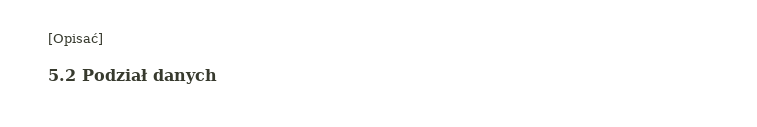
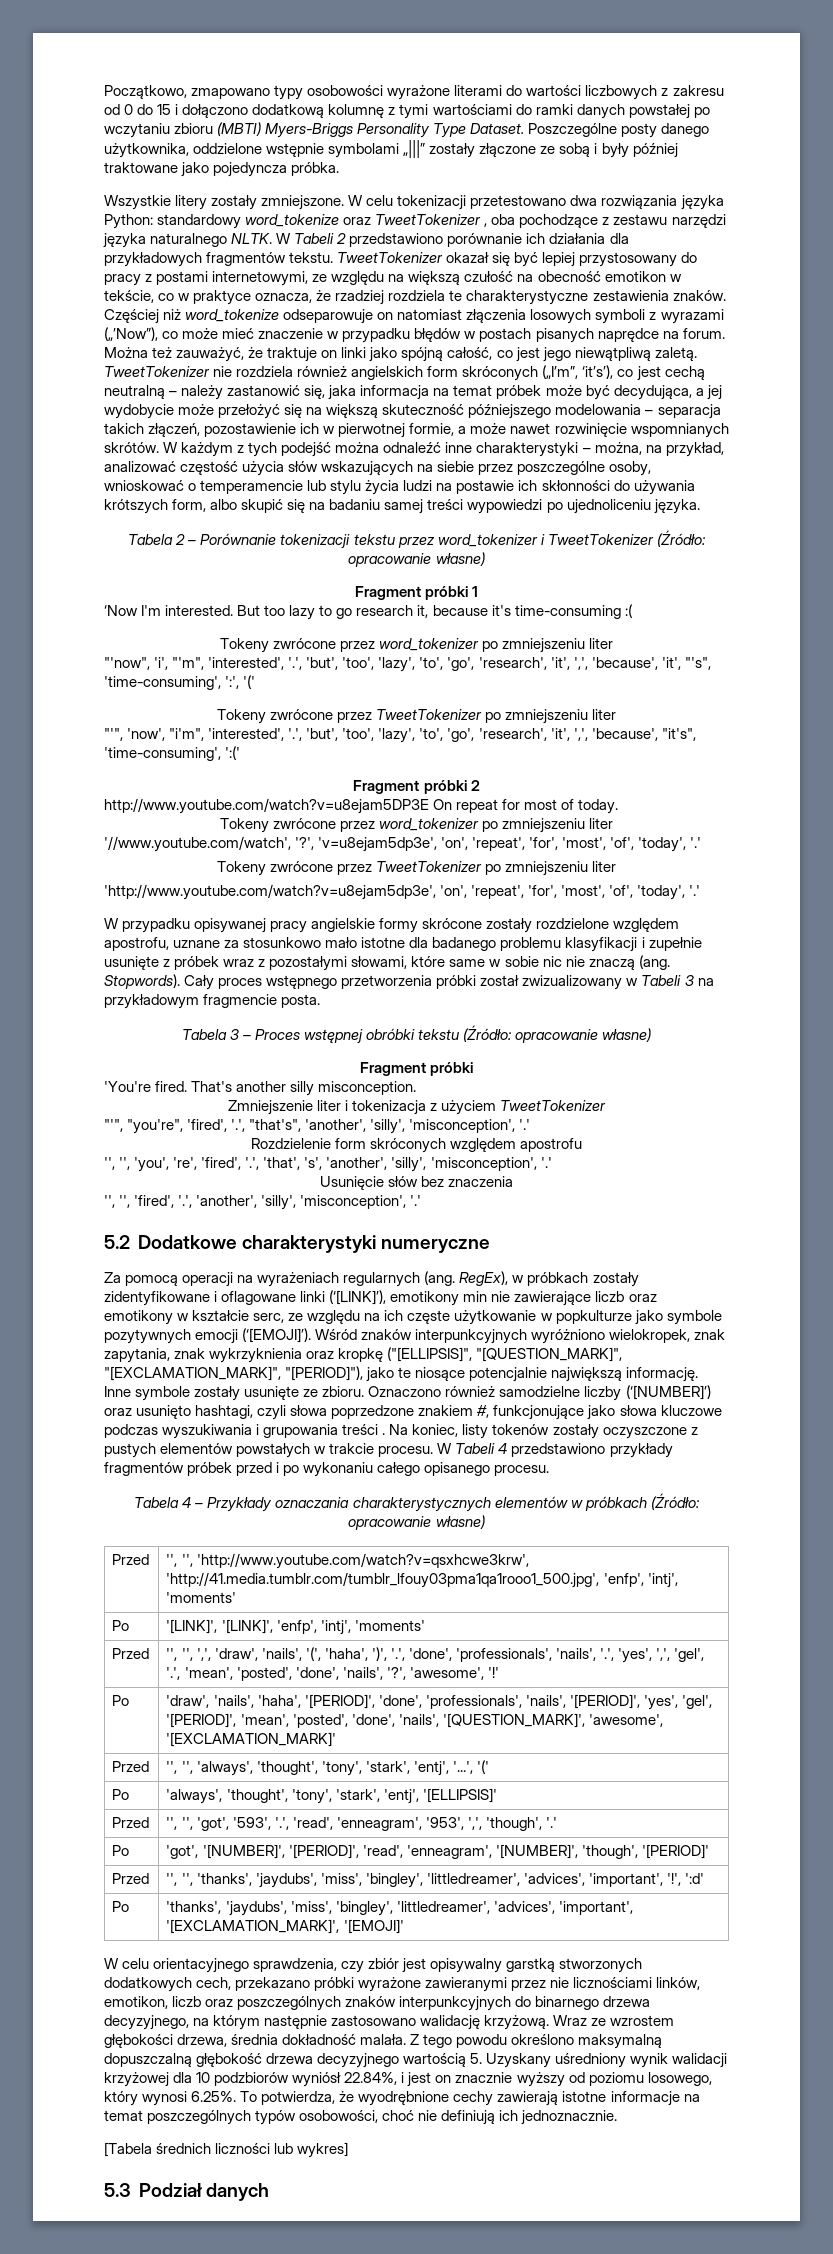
[48,33,103,46] [48,69,76,81] [Opisać] // 5.2 -> [104,85,724,100] [104,104,710,119] [104,122,710,138] [104,140,678,158] [104,162,340,177] [104,195,724,210] [104,214,726,229] [103,233,629,248] [104,252,698,267] [104,271,682,286] [104,290,726,305] [104,309,724,324] [104,327,725,343] [104,347,697,362] [104,365,705,381] [104,385,722,400] [104,404,721,419] [104,423,729,438] [104,442,724,457] [104,461,652,476] [104,480,695,495] [104,499,700,514] [128,530,706,549] [348,552,485,567] [354,586,479,600] [104,604,633,620] [219,638,614,653] [104,657,711,672] [104,675,256,690] [216,709,617,724] [104,728,696,743] [104,746,241,761] [353,780,480,794] [104,798,619,814] [219,818,614,833] [104,836,702,852] [216,861,617,876] [104,884,701,900] [104,918,680,933] [104,937,702,952] [104,955,670,971] [104,974,714,990] [104,994,321,1009] [181,1025,652,1044] [359,1062,474,1076] [104,1081,417,1096] [227,1100,607,1115] [104,1119,531,1134] [250,1138,583,1153] [104,1157,552,1172] [319,1176,514,1190] [104,1195,422,1210] [104,1235,490,1253] [104,1271,639,1287] [104,1290,657,1306] [104,1310,722,1325] [104,1328,726,1344] [104,1347,623,1363] [104,1366,699,1382] [104,1385,711,1401] [104,1405,722,1420] [104,1424,698,1439] [104,1443,673,1458] [104,1462,550,1477] [134,1493,700,1512] [348,1515,485,1530] [112,1554,150,1565] [166,1553,529,1569] [166,1572,678,1588] [166,1592,237,1603] [112,1620,130,1631] [166,1619,425,1635] [112,1648,150,1659] [166,1647,705,1663] [166,1667,499,1681] [112,1695,130,1706] [166,1694,712,1710] [166,1713,663,1728] [166,1732,337,1747] [112,1761,150,1772] [166,1760,489,1776] [112,1789,130,1800] [166,1788,497,1804] [112,1817,150,1828] [166,1817,557,1831] [112,1845,130,1856] [166,1844,709,1859] [112,1873,150,1884] [166,1873,704,1888] [112,1901,130,1912] [166,1901,633,1916] [166,1919,404,1934] [104,1958,643,1973] [104,1977,701,1992] [104,1996,651,2011] [104,2015,675,2030] [104,2034,663,2049] [104,2053,728,2068] [104,2072,712,2087] [104,2091,700,2106] [104,2110,618,2125] [104,2142,349,2158] [104,2183,131,2197] Początkowo, zmapowano typy osobowości wyrażone literami do wartości liczbowych z zakresu od 0 do 15 i dołączono dodatkową kolumnę z tymi wartościami do ramki danych powstałej po wczytaniu zbioru (MBTI) Myers-Briggs Personality Type Dataset. Poszczególne posty danego użytkownika, oddzielone wstępnie symbolami „|||” zostały złączone ze sobą i były później traktowane jako pojedyncza próbka. // Wszystkie litery zostały zmniejszone. W celu tokenizacji przetestowano dwa rozwiązania języka Python: standardowy word_tokenize oraz TweetTokenizer , oba pochodzące z zestawu narzędzi języka naturalnego NLTK. W Tabeli 2 przedstawiono porównanie ich działania dla przykładowych fragmentów tekstu. TweetTokenizer okazał się być lepiej przystosowany do pracy z postami internetowymi, ze względu na większą czułość na obecność emotikon w tekście, co w praktyce oznacza, że rzadziej rozdziela te charakterystyczne zestawienia znaków. Częściej niż word_tokenize odseparowuje on natomiast złączenia losowych symboli z wyrazami („’Now”), co może mieć znaczenie w przypadku błędów w postach pisanych naprędce na forum. Można też zauważyć, że traktuje on linki jako spójną całość, co jest jego niewątpliwą zaletą. TweetTokenizer nie rozdziela również angielskich form skróconych („I’m”, ‘it’s’), co jest cechą neutralną – należy zastanowić się, jaka informacja na temat próbek może być decydująca, a jej wydobycie może przełożyć się na większą skuteczność późniejszego modelowania – separacja takich złączeń, pozostawienie ich w pierwotnej formie, a może nawet rozwinięcie wspomnianych skrótów. W każdym z tych podejść można odnaleźć inne charakterystyki – można, na przykład, analizować częstość użycia słów wskazujących na siebie przez poszczególne osoby, wnioskować o temperamencie lub stylu życia ludzi na postawie ich skłonności do używania krótszych form, albo skupić się na badaniu samej treści wypowiedzi po ujednoliceniu języka. // Tabela 2 – Porównanie tokenizacji tekstu przez word_tokenizer i TweetTokenizer (Źródło: opracowanie własne) // Fragment próbki 1 // ‘Now I'm interested. But too lazy to go research it, because it's time-consuming :( // Tokeny zwrócone przez word_tokenizer po zmniejszeniu liter // "'now", 'i', "'m", 'interested', '.', 'but', 'too', 'lazy', 'to', 'go', 'research', 'it', ',', 'because', 'it', "'s", 'time-consuming', ':', '(' // Tokeny zwrócone przez TweetTokenizer po zmniejszeniu liter // "'", 'now', "i'm", 'interested', '.', 'but', 'too', 'lazy', 'to', 'go', 'research', 'it', ',', 'because', "it's", 'time-consuming', ':(' // Fragment próbki 2 // http://www.youtube.com/watch?v=u8ejam5DP3E On repeat for most of today. // Tokeny zwrócone przez word_tokenizer po zmniejszeniu liter // '//www.youtube.com/watch', '?', 'v=u8ejam5dp3e', 'on', 'repeat', 'for', 'most', 'of', 'today', '.' // Tokeny zwrócone przez TweetTokenizer po zmniejszeniu liter // 'http://www.youtube.com/watch?v=u8ejam5dp3e', 'on', 'repeat', 'for', 'most', 'of', 'today', '.' // W przypadku opisywanej pracy angielskie formy skrócone zostały rozdzielone względem apostrofu, uznane za stosunkowo mało istotne dla badanego problemu klasyfikacji i zupełnie usunięte z próbek wraz z pozostałymi słowami, które same w sobie nic nie znaczą (ang. Stopwords). Cały proces wstępnego przetworzenia próbki został zwizualizowany w Tabeli 3 na przykładowym fragmencie posta. // Tabela 3 – Proces wstępnej obróbki tekstu (Źródło: opracowanie własne) // Fragment próbki // 'You're fired. That's another silly misconception. // Zmniejszenie liter i tokenizacja z użyciem TweetTokenizer // "'", "you're", 'fired', '.', "that's", 'another', 'silly', 'misconception', '.' // Rozdzielenie form skróconych względem apostrofu // '', '', 'you', 're', 'fired', '.', 'that', 's', 'another', 'silly', 'misconception', '.' // Usunięcie słów bez znaczenia // '', '', 'fired', '.', 'another', 'silly', 'misconception', '.' // 5.2 Dodatkowe charakterystyki numeryczne // Za pomocą operacji na wyrażeniach regularnych (ang. RegEx), w próbkach zostały zidentyfikowane i oflagowane linki (‘[LINK]’), emotikony min nie zawierające liczb oraz emotikony w kształcie serc, ze względu na ich częste użytkowanie w popkulturze jako symbole pozytywnych emocji (‘[EMOJI]’). Wśród znaków interpunkcyjnych wyróżniono wielokropek, znak zapytania, znak wykrzyknienia oraz kropkę ("[ELLIPSIS]", "[QUESTION_MARK]", "[EXCLAMATION_MARK]", "[PERIOD]"), jako te niosące potencjalnie największą informację. Inne symbole zostały usunięte ze zbioru. Oznaczono również samodzielne liczby (‘[NUMBER]’) oraz usunięto hashtagi, czyli słowa poprzedzone znakiem #, funkcjonujące jako słowa kluczowe podczas wyszukiwania i grupowania treści . Na koniec, listy tokenów zostały oczyszczone z pustych elementów powstałych w trakcie procesu. W Tabeli 4 przedstawiono przykłady fragmentów próbek przed i po wykonaniu całego opisanego procesu. // Tabela 4 – Przykłady oznaczania charakterystycznych elementów w próbkach (Źródło: opracowanie własne) // Przed | '', '', 'http://www.youtube.com/watch?v=qsxhcwe3krw', 'http://41.media.tumblr.com/tumblr_lfouy03pma1qa1rooo1_500.jpg', 'enfp', 'intj', 'moments' // Po | '[LINK]', '[LINK]', 'enfp', 'intj', 'moments' // Przed | '', '', ',', 'draw', 'nails', '(', 'haha', ')', '.', 'done', 'professionals', 'nails', '.', 'yes', ',', 'gel', '.', 'mean', 'posted', 'done', 'nails', '?', 'awesome', '!' // Po | 'draw', 'nails', 'haha', '[PERIOD]', 'done', 'professionals', 'nails', '[PERIOD]', 'yes', 'gel', '[PERIOD]', 'mean', 'posted', 'done', 'nails', '[QUESTION_MARK]', 'awesome', '[EXCLAMATION_MARK]' // Przed | '', '', 'always', 'thought', 'tony', 'stark', 'entj', '...', '(' // Po | 'always', 'thought', 'tony', 'stark', 'entj', '[ELLIPSIS]' // Przed | '', '', 'got', '593', '.', 'read', 'enneagram', '953', ',', 'though', '.' // Po | 'got', '[NUMBER]', '[PERIOD]', 'read', 'enneagram', '[NUMBER]', 'though', '[PERIOD]' // Przed | '', '', 'thanks', 'jaydubs', 'miss', 'bingley', 'littledreamer', 'advices', 'important', '!', ':d' // Po | 'thanks', 'jaydubs', 'miss', 'bingley', 'littledreamer', 'advices', 'important', '[EXCLAMATION_MARK]', '[EMOJI]' // W celu orientacyjnego sprawdzenia, czy zbiór jest opisywalny garstką stworzonych dodatkowych cech, przekazano próbki wyrażone zawieranymi przez nie licznościami linków, emotikon, liczb oraz poszczególnych znaków interpunkcyjnych do binarnego drzewa decyzyjnego, na którym następnie zastosowano walidację krzyżową. Wraz ze wzrostem głębokości drzewa, średnia dokładność malała. Z tego powodu określono maksymalną dopuszczalną głębokość drzewa decyzyjnego wartością 5. Uzyskany uśredniony wynik walidacji krzyżowej dla 10 podzbiorów wyniósł 22.84%, i jest on znacznie wyższy od poziomu losowego, który wynosi 6.25%. To potwierdza, że wyodrębnione cechy zawierają istotne informacje na temat poszczególnych typów osobowości, choć nie definiują ich jednoznacznie. // [Tabela średnich liczności lub wykres] // 5.3

